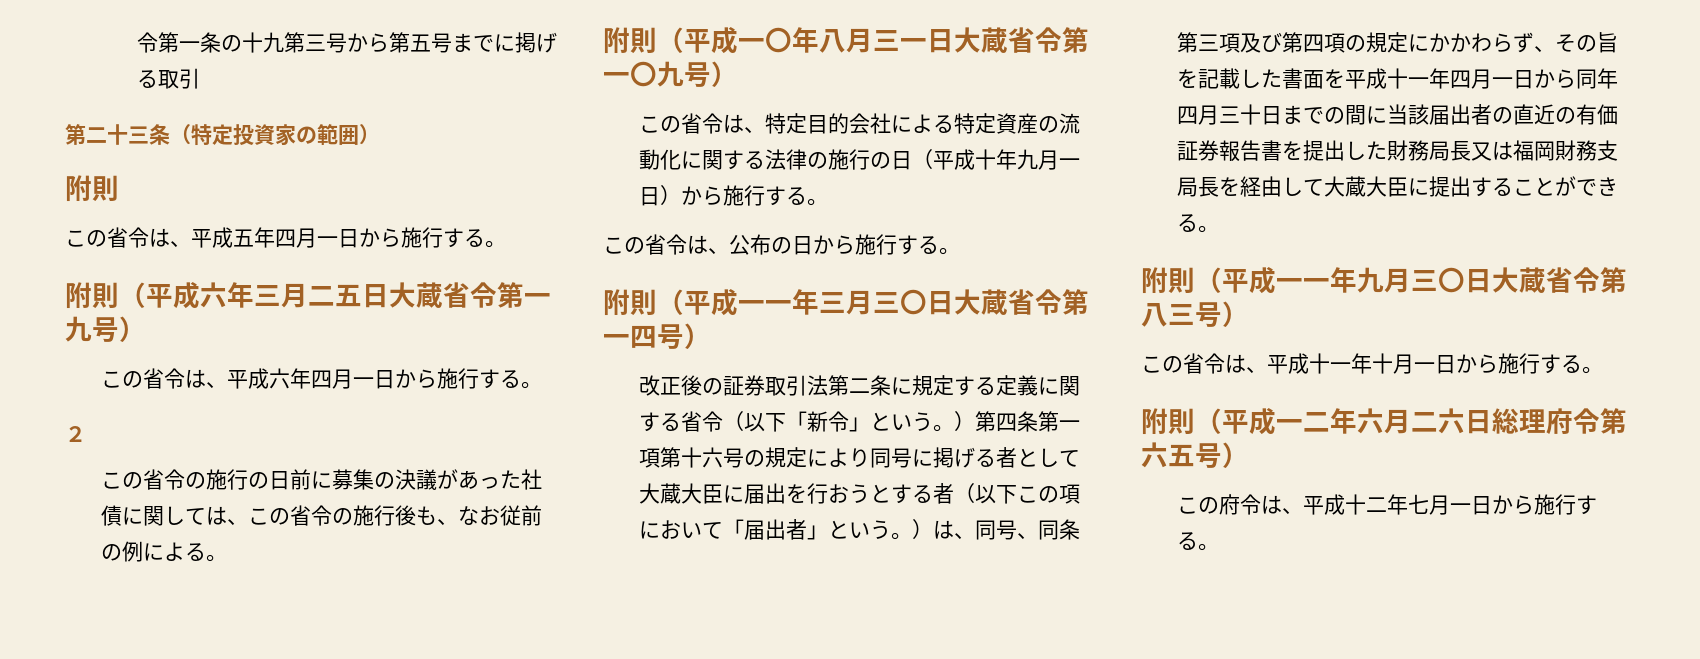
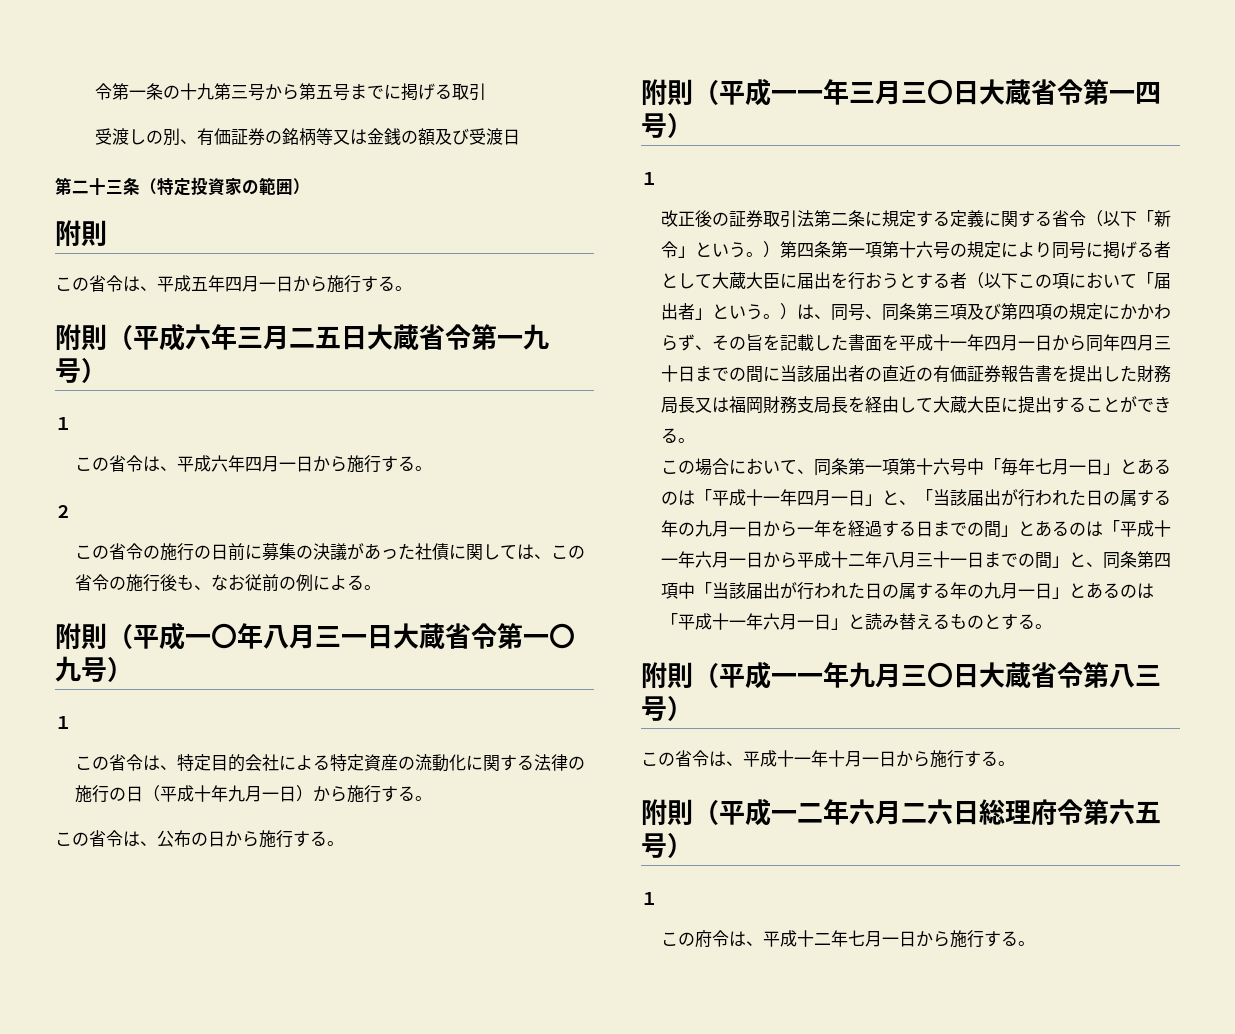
(201, 78) none -> [95,128,521,146] // 受渡しの別、有価証券の銘柄等又は金銭の額及び受渡日
(146, 329) none -> [55,417,72,430] // １
(738, 74) none -> [55,716,72,729] // １
(711, 336) none -> [641,172,658,185] // １
(1220, 229) none -> [661,458,1172,476] [661,489,1172,507] [661,520,1172,538] [661,551,1172,569] [661,582,1155,600] [661,613,1053,630] // この場合において、同条第一項第十六号中「毎年七月一日」とあるのは「平成十一年四月一日」と、「当該届出が行われた日の属する年の九月一日から一年を経過する日までの間」とあるのは「平成十一年六月一日から平成十二年八月三十一日までの間」と、同条第四項中「当該届出が行われた日の属する年の九月一日」とあるのは「平成十一年六月一日」と読み替えるものとする。
(1249, 455) none -> [641,892,658,905] // １

